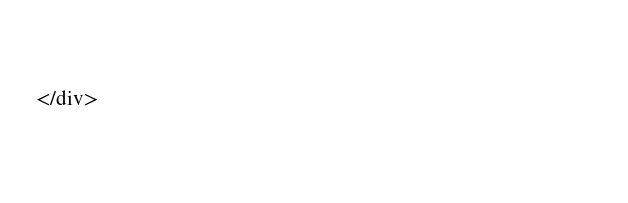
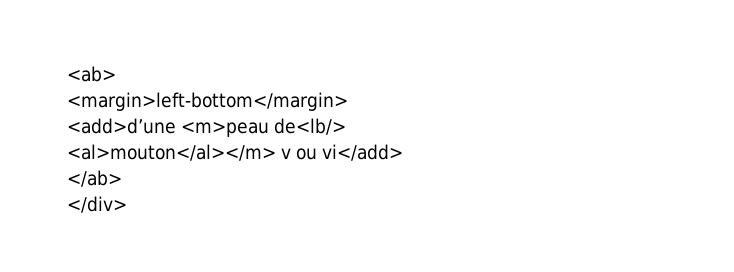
(36, 98) none -> [67,66,116,82] [67,92,348,111] [67,118,347,137] [67,144,404,161] [67,170,122,187] <ab> // <margin>left-bottom</margin> // <add>d’une <m>peau de<lb/> // <al>mouton</al></m> v ou vi</add> // </ab> //

